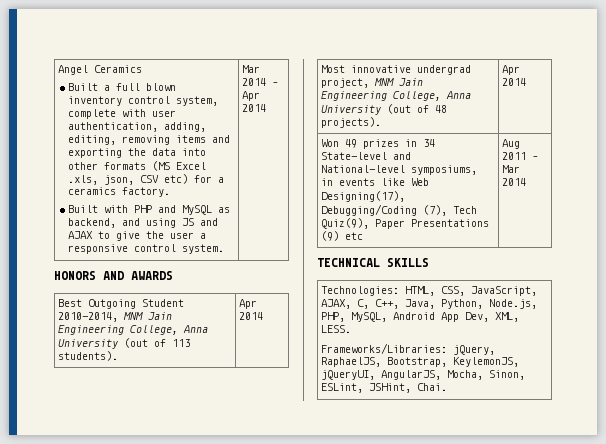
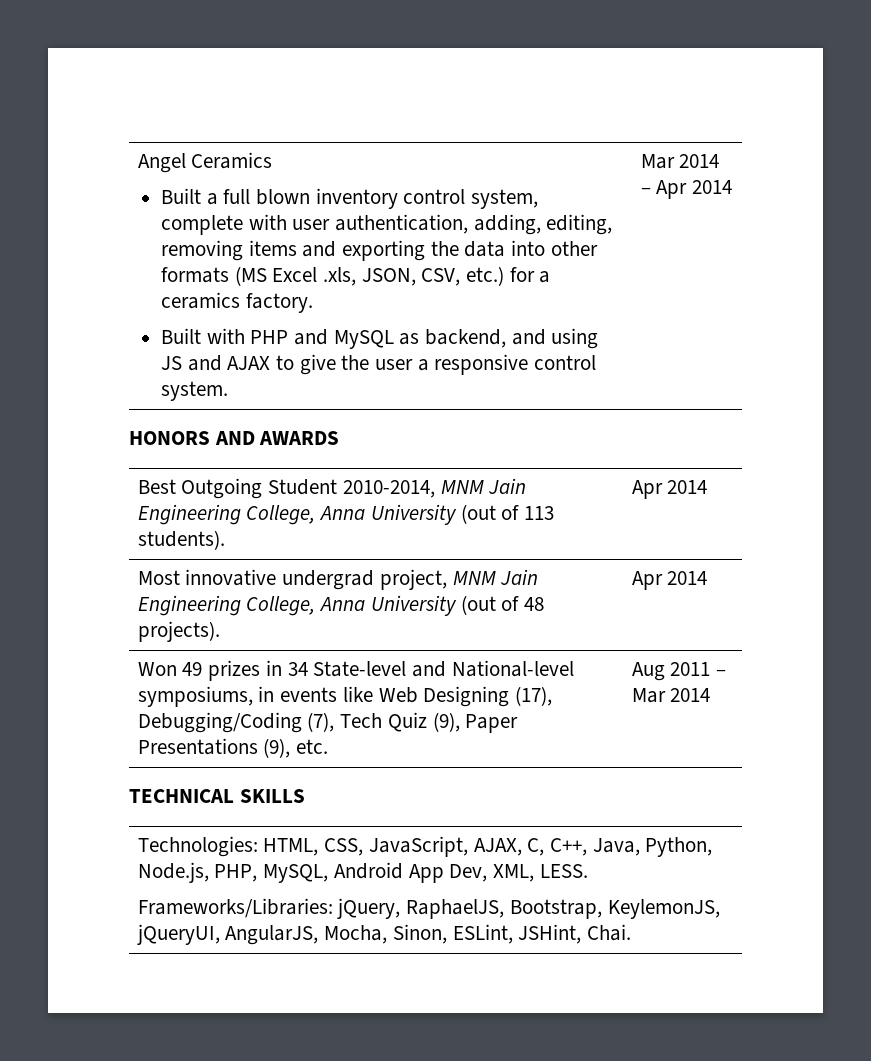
[104,174,189,185] json, CSV etc) -> [361,266,504,286] JSON, CSV, etc.)
[321,191,406,202] Designing(17), -> [423,686,552,707] Designing (17),
[321,218,490,229] [321,231,364,241] Quiz(9), Paper Presentations (9) etc -> [387,712,519,733] [137,738,329,758] Quiz (9), Paper Presentations (9), etc.

